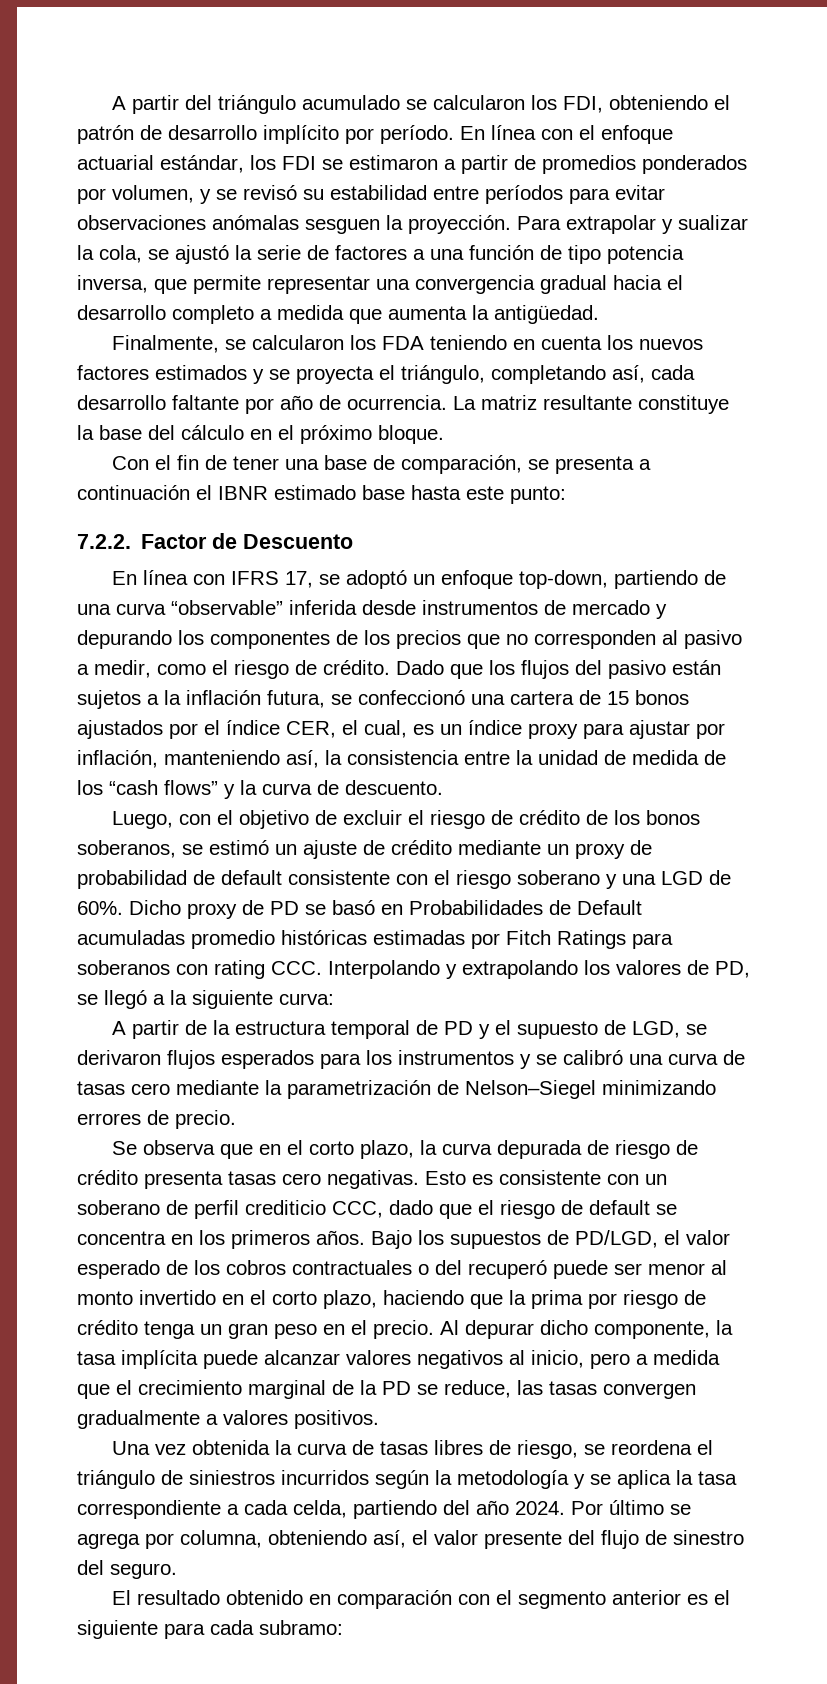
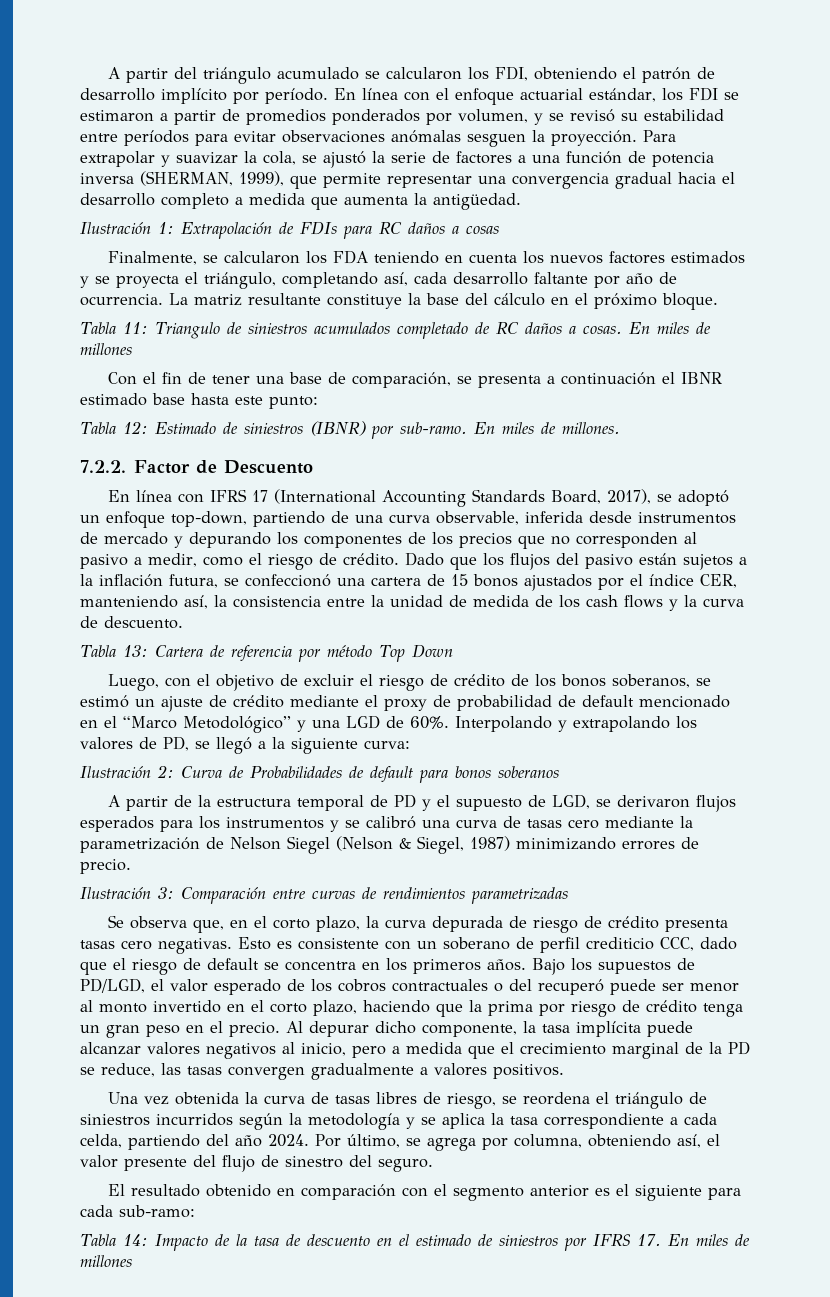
[678,215,748,230] sualizar -> [176,152,238,164] suavizar
[568,245,684,264] [77,275,148,293] tipo potencia inversa, -> [652,152,714,167] [80,171,284,186] potencia inversa (SHERMAN, 1999),
(599, 314) none -> [80,221,499,239] // Ilustración 1: Extrapolación de FDIs para RC daños a cosas
(444, 434) none -> [80,322,711,339] [80,343,132,355] // Tabla 11: Triangulo de siniestros acumulados completado de RC daños a cosas. En miles de millones
(566, 495) none -> [80,421,620,439] // Tabla 12: Estimado de siniestros (IBNR) por sub-ramo. En miles de millones.
[285,571,314,588] 17, -> [251,489,651,507] 17 (International Accounting Standards Board, 2017),
[171,600,283,615] “observable” -> [436,511,519,525] observable,
[342,720,725,739] [77,750,158,768] el cual, es un índice proxy para ajustar por inflación, -> (737, 581) none
[109,780,218,795] “cash flows” -> [586,595,663,608] cash flows
(443, 787) none -> [80,644,453,662] // Tabla 13: Cartera de referencia por método Top Down
[547,844,569,855] un -> [365,695,378,707] el
[288,870,600,889] consistente con el riesgo soberano -> [639,695,730,708] [80,716,291,733] mencionado en el “Marco Metodológico”
[129,900,642,919] [77,930,673,949] [77,960,322,979] Dicho proxy de PD se basó en Probabilidades de Default acumuladas promedio históricas estimadas por Fitch Ratings para soberanos con rating CCC. -> (449, 722) none
(334, 999) none -> [80,765,559,783] // Ilustración 2: Curva de Probabilidades de default para bonos soberanos
[465,1080,716,1099] [77,1110,236,1129] Nelson–Siegel minimizando errores de precio. -> [230,836,699,854] [80,859,131,874] [80,887,568,904] Nelson Siegel (Nelson & Siegel, 1987) minimizando errores de precio. // Ilustración 3: Comparación entre curvas de rendimientos parametrizadas
[220,1144,254,1159] que -> [192,919,224,933] que,
[609,1500,664,1515] último -> [347,1134,400,1148] último,
[259,1620,343,1635] subramo: -> [119,1205,195,1218] [80,1234,750,1251] [80,1255,132,1267] sub-ramo: // Tabla 14: Impacto de la tasa de descuento en el estimado de siniestros por IFRS 17. En miles de millones

